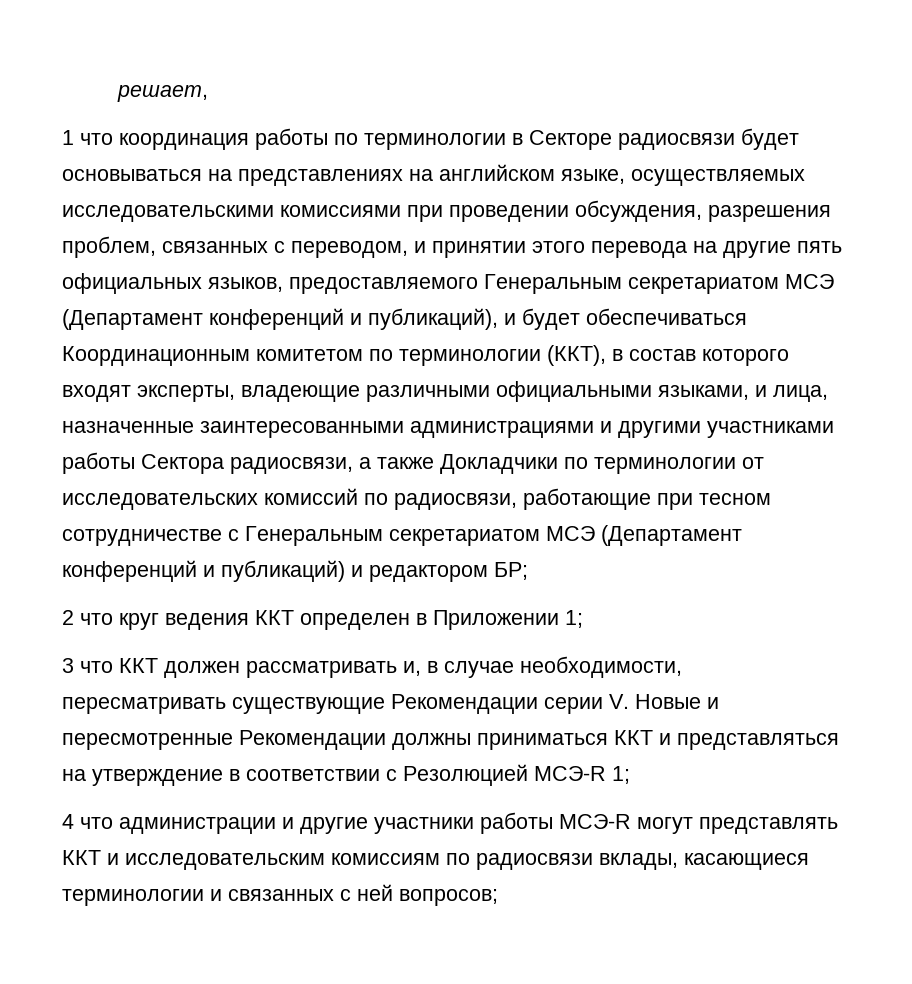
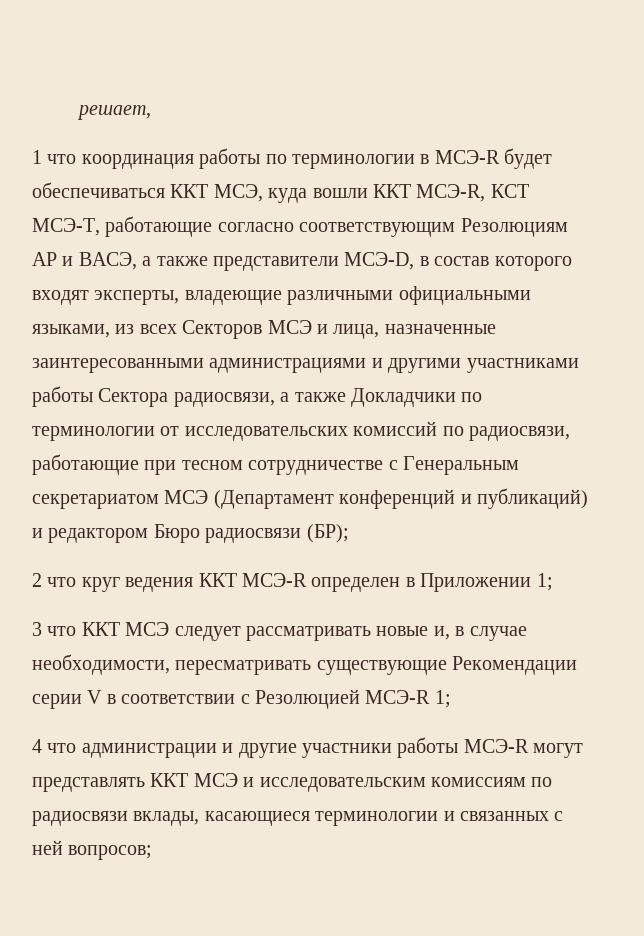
[529,128,799,150] [62,164,805,186] [62,200,831,222] [62,236,842,258] [62,273,834,294] [62,308,747,330] [62,345,606,366] Секторе радиосвязи будет основываться на представлениях на английском языке, осуществляемых исследовательскими комиссиями при проведении обсуждения, разрешения проблем, связанных с переводом, и принятии этого перевода на другие пять официальных языков, предоставляемого Генеральным секретариатом МСЭ (Департамент конференций и публикаций), и будет обеспечиваться Координационным комитетом по терминологии (ККТ), -> [434,148,553,169] [32,182,529,203] [32,216,568,237] [32,252,415,271] МСЭ-R будет обеспечиваться ККТ МСЭ, куда вошли ККТ МСЭ-R, КСТ МСЭ-T, работающие согласно соответствующим Резолюциям АР и ВАСЭ, а также представители МСЭ-D,
(749, 392) none -> [115,320,312,339] из всех Секторов МСЭ
[494,562,528,580] БР; -> [153,524,349,543] Бюро радиосвязи (БР);
(294, 617) none -> [242,573,307,587] МСЭ-R
[164,661,397,678] должен рассматривать -> [125,622,429,641] МСЭ следует рассматривать новые
[609,694,719,709] [62,730,839,750] [62,769,223,786] V. Новые и пересмотренные Рекомендации должны приниматься ККТ и представляться на утверждение -> [87,690,103,704] V
(101, 857) none -> [193,773,238,787] МСЭ

